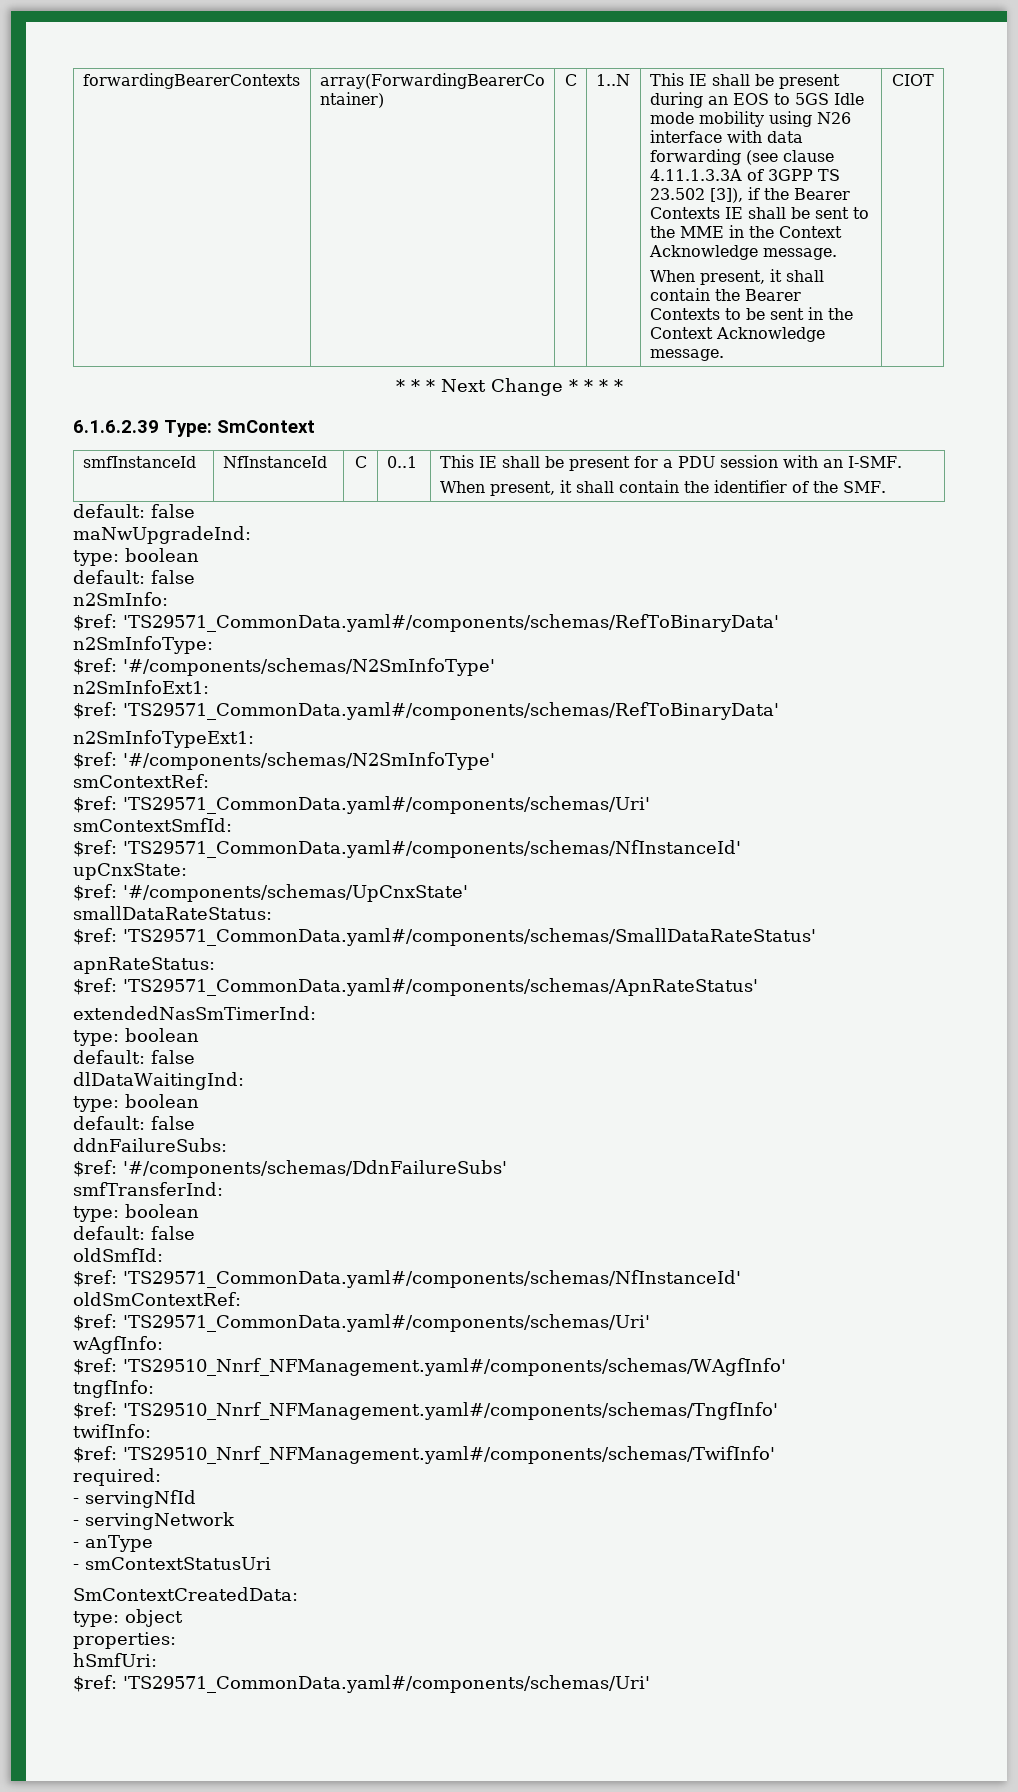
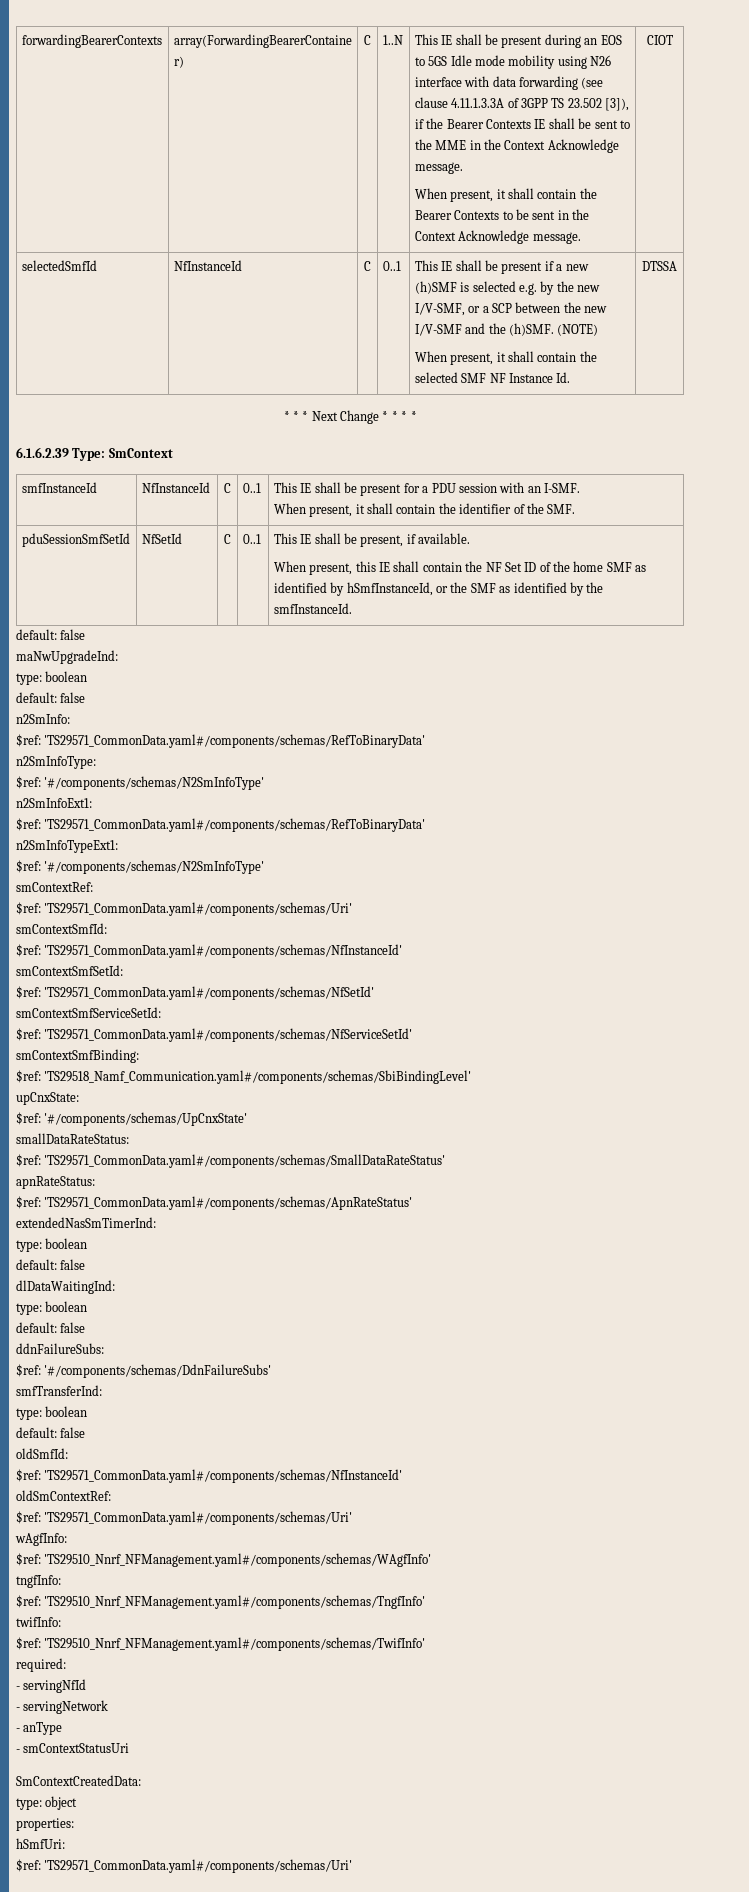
(934, 80) none -> [21,260,97,271] [173,260,242,271] [364,261,371,271] [382,261,401,271] [414,260,589,274] [414,281,601,295] [414,302,608,316] [414,323,599,336] [414,351,597,365] [414,372,571,383] [642,261,677,271] // selectedSmfId | NfInstanceId | C | 0..1 | This IE shall be present if a new (h)SMF is selected e.g. by the new I/V-SMF, or a SCP between the new I/V-SMF and the (h)SMF. (NOTE) // When present, it shall contain the selected SMF NF Instance Id. | DTSSA
(886, 487) none -> [21,533,130,547] [141,533,182,544] [224,534,231,544] [242,534,261,544] [273,533,471,547] [273,561,647,575] [273,582,604,596] [273,603,352,614] // pduSessionSmfSetId | NfSetId | C | 0..1 | This IE shall be present, if available. // When present, this IE shall contain the NF Set ID of the home SMF as identified by hSmfInstanceId, or the SMF as identified by the smfInstanceId.
(741, 849) none -> [16,965,123,976] [16,986,375,1000] [16,1007,161,1018] [16,1028,413,1042] [16,1049,139,1063] [16,1070,472,1084] // smContextSmfSetId: // $ref: 'TS29571_CommonData.yaml#/components/schemas/NfSetId' // smContextSmfServiceSetId: // $ref: 'TS29571_CommonData.yaml#/components/schemas/NfServiceSetId' // smContextSmfBinding: // $ref: 'TS29518_Namf_Communication.yaml#/components/schemas/SbiBindingLevel'

